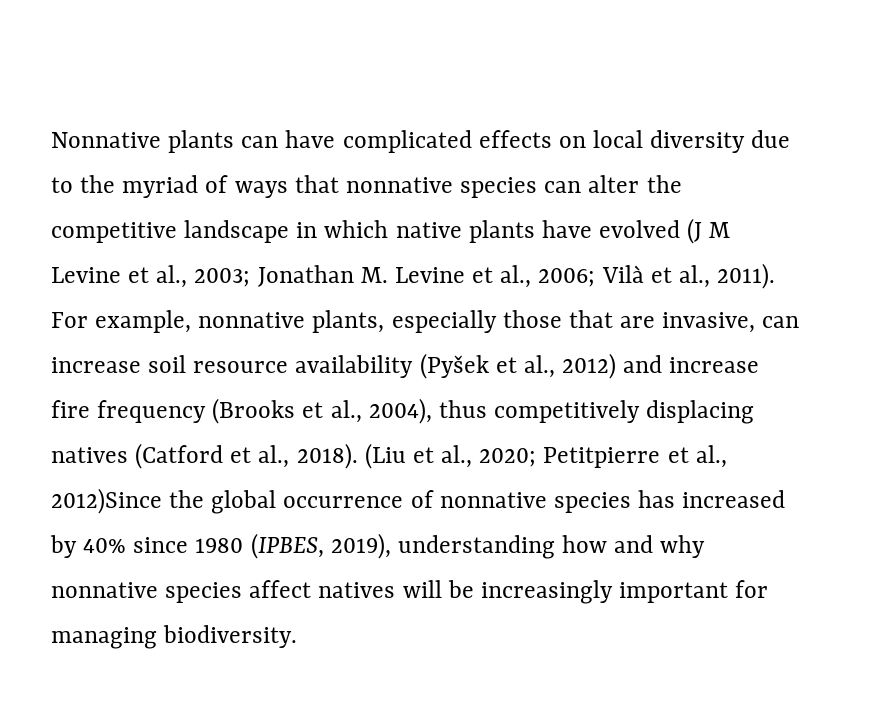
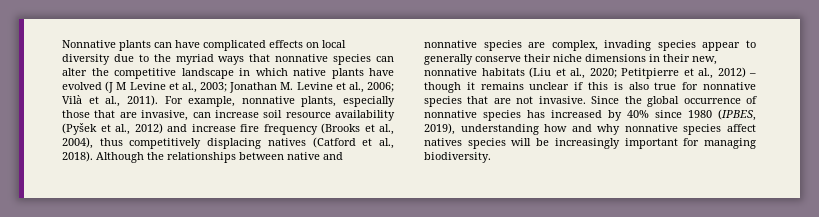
[205,175,229,193] of -> (214, 59) none
(358, 456) none -> [96,152,343,163] [424,40,756,51] [424,54,717,65] [424,68,525,76] Although the relationships between native and nonnative species are complex, invading species appear to generally conserve their niche dimensions in their new, nonnative habitats
[51,488,162,514] 2012)Since -> [717,67,756,78] [424,82,756,93] [424,96,620,107] 2012) – though it remains unclear if this is also true for nonnative species that are not invasive. Since
(396, 590) none -> [467,138,506,149] species

